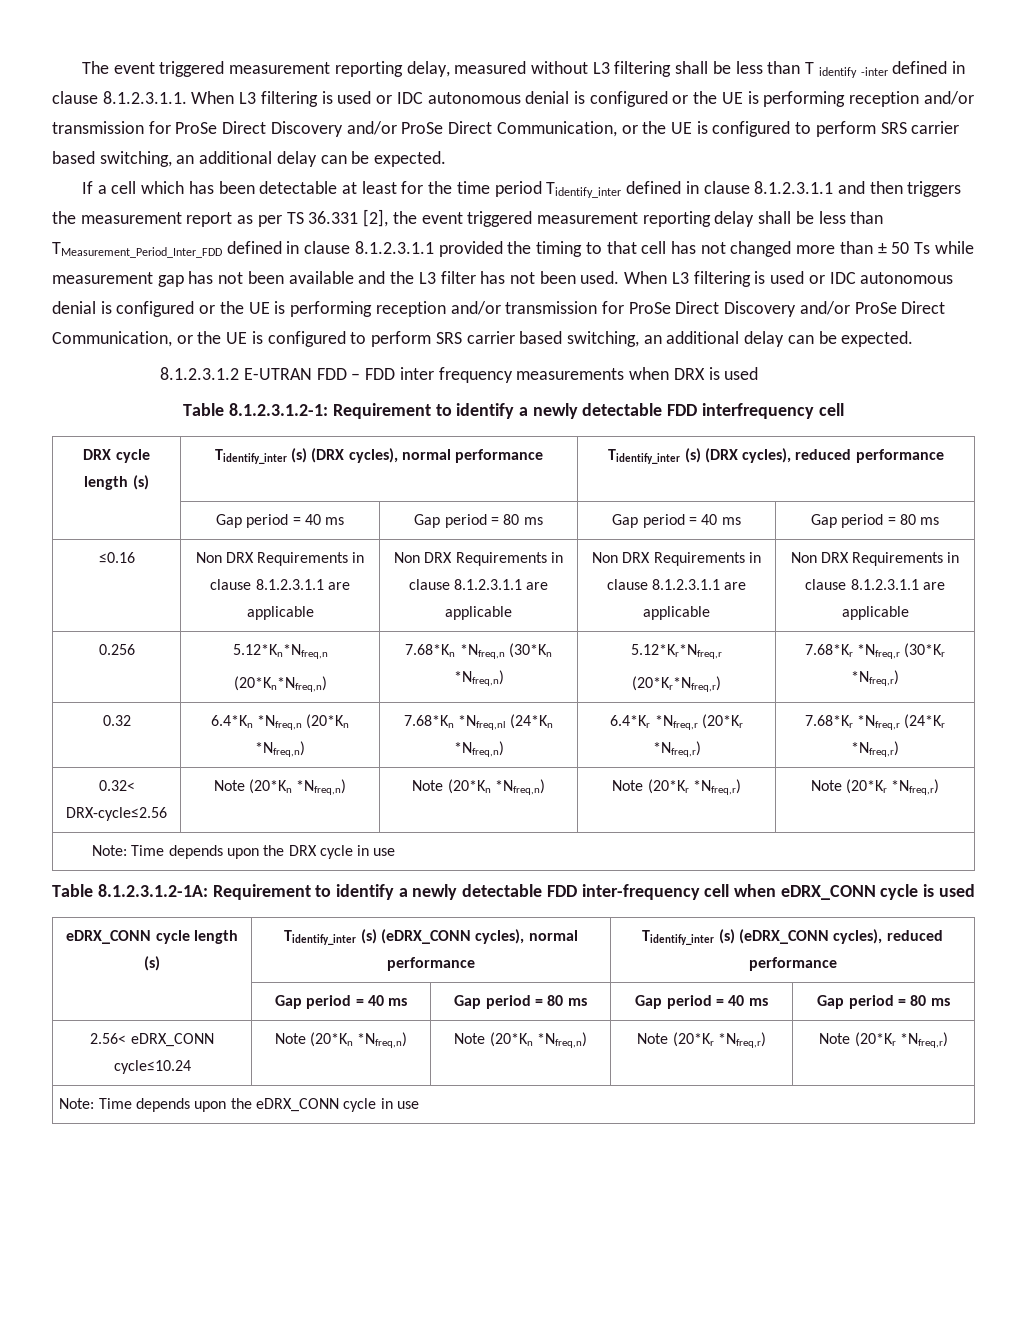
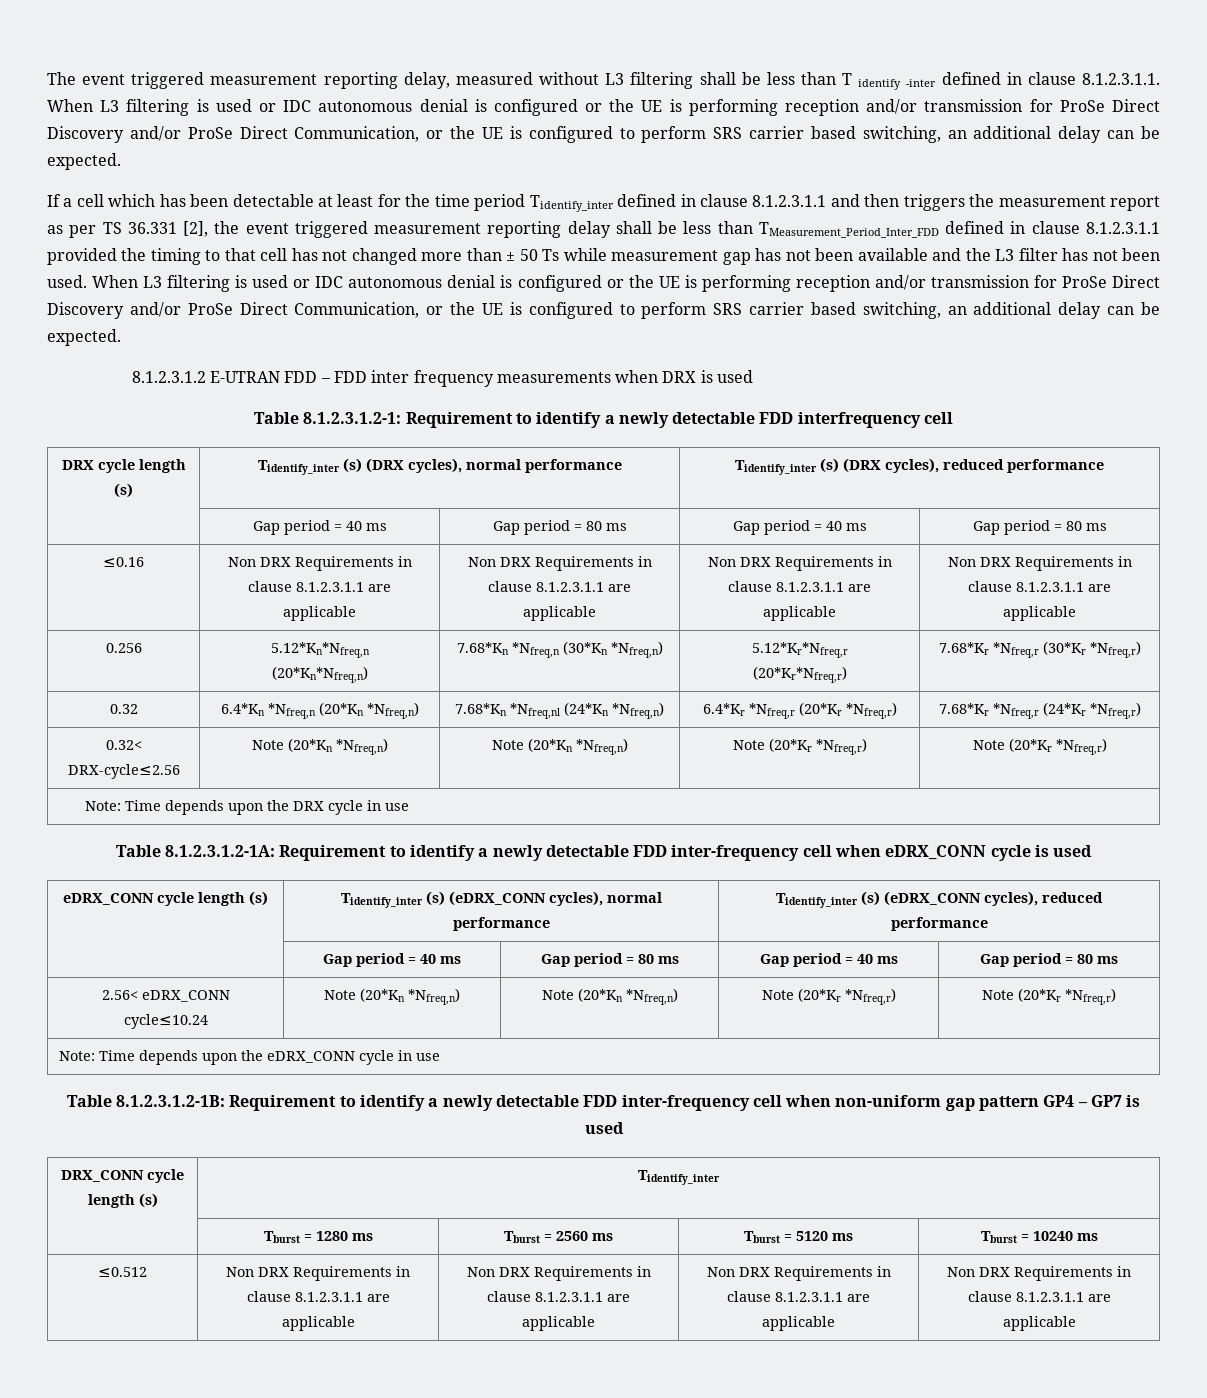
(420, 1105) none -> [66,1095,1141,1111] [584,1122,624,1134] [61,1169,184,1183] [87,1193,158,1208] [637,1170,720,1185] [263,1231,373,1243] [504,1231,613,1243] [744,1231,853,1243] [980,1231,1098,1243] [98,1267,147,1277] [226,1266,410,1281] [246,1291,390,1302] [281,1316,355,1331] [466,1266,651,1281] [487,1291,630,1302] [522,1316,595,1331] [706,1266,891,1281] [727,1291,870,1302] [762,1316,835,1331] [947,1266,1131,1281] [967,1291,1111,1302] [1002,1316,1076,1331] // Table 8.1.2.3.1.2-1B: Requirement to identify a newly detectable FDD inter-frequency cell when non-uniform gap pattern GP4 – GP7 is used // DRX_CONN cycle length (s) | Tidentify_inter // | Tburst = 1280 ms | Tburst = 2560 ms | Tburst = 5120 ms | Tburst = 10240 ms // ≤0.512 | Non DRX Requirements in clause 8.1.2.3.1.1 are applicable | Non DRX Requirements in clause 8.1.2.3.1.1 are applicable | Non DRX Requirements in clause 8.1.2.3.1.1 are applicable | Non DRX Requirements in clause 8.1.2.3.1.1 are applicable

